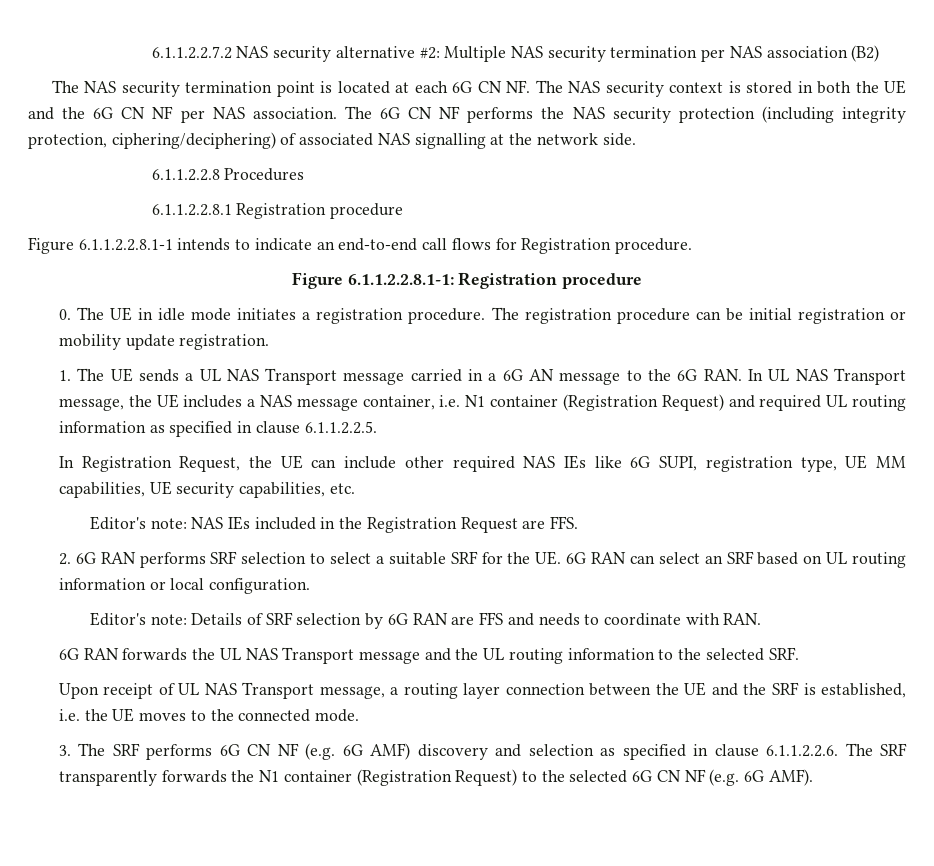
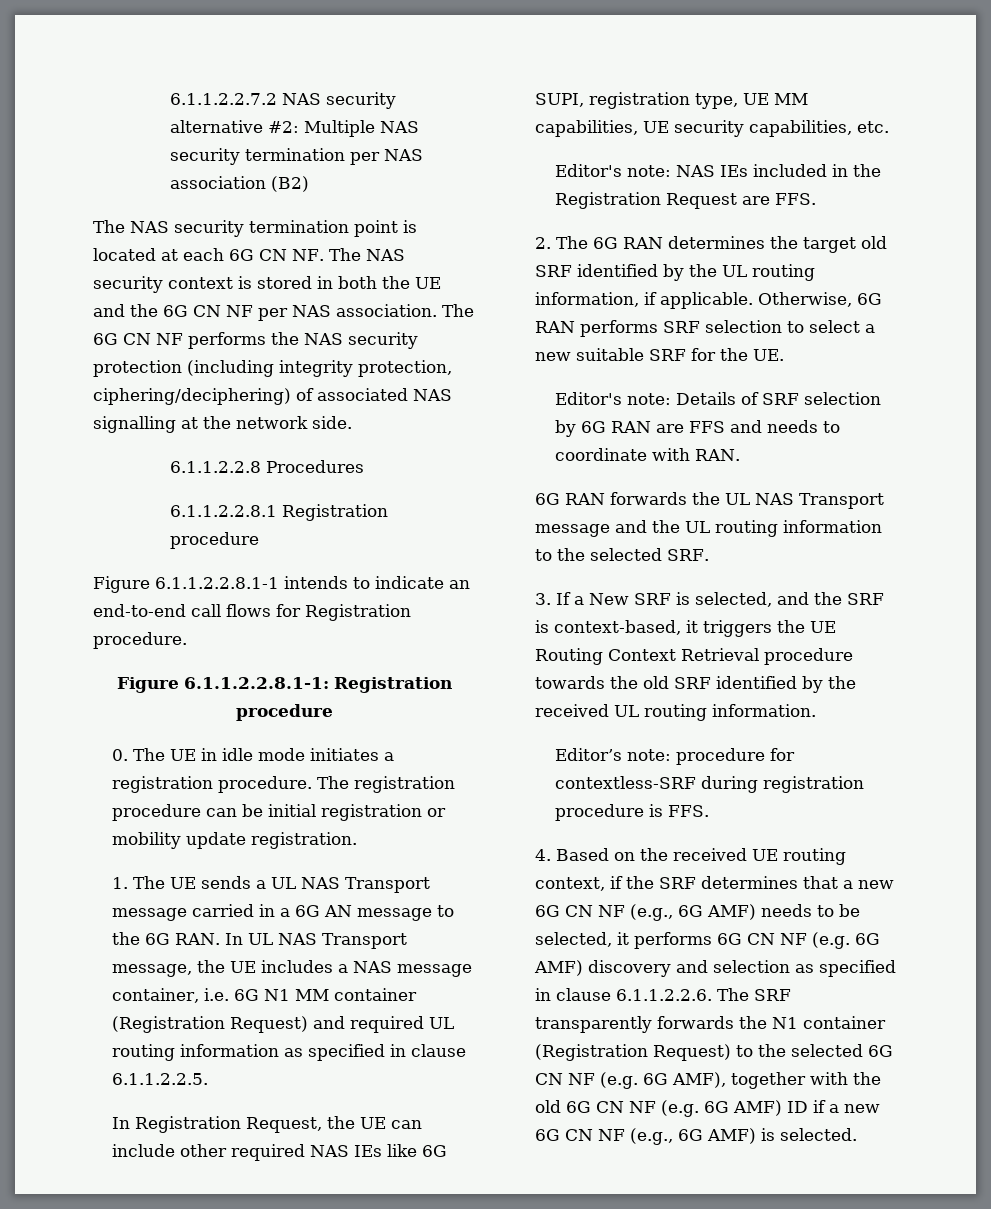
[465,395,486,407] N1 -> [234,989,330,1001] 6G N1 MM
(71, 559) none -> [556,236,888,253] [535,264,816,281] [535,292,853,309] The 6G RAN determines the target old SRF identified by the UL routing information, if applicable. Otherwise,
(384, 560) none -> [535,352,572,361] new
[566,551,907,568] [58,578,311,594] 6G RAN can select an SRF based on UL routing information or local configuration. -> (785, 355) none
[58,682,906,699] [58,708,359,722] [58,743,140,756] Upon receipt of UL NAS Transport message, a routing layer connection between the UE and the SRF is established, i.e. the UE moves to the connected mode. // 3. The SRF -> [535,592,885,607] [535,620,837,637] [535,648,854,665] [535,676,857,693] [535,704,817,721] [554,748,795,765] [554,776,864,793] [554,804,709,821] [535,848,847,865] [535,876,895,891] [535,904,861,921] [535,932,630,947] 3. If a New SRF is selected, and the SRF is context-based, it triggers the UE Routing Context Retrieval procedure towards the old SRF identified by the received UL routing information. // Editor’s note: procedure for contextless-SRF during registration procedure is FFS. // 4. Based on the received UE routing context, if the SRF determines that a new 6G CN NF (e.g., 6G AMF) needs to be selected, it
[768,769,813,786] AMF). -> [672,1072,882,1089] [535,1100,881,1117] [535,1128,858,1145] AMF), together with the old 6G CN NF (e.g. 6G AMF) ID if a new 6G CN NF (e.g., 6G AMF) is selected.

